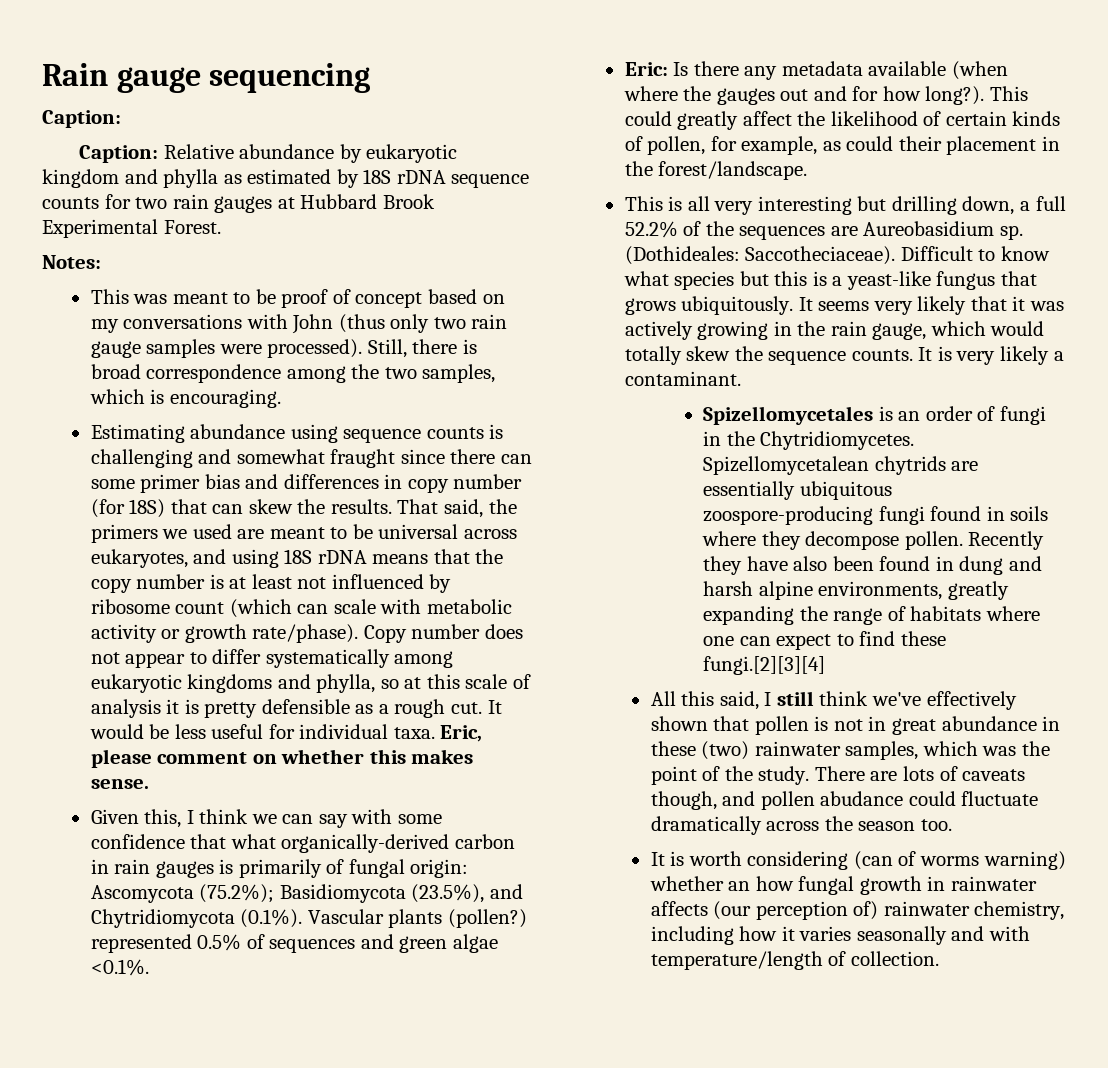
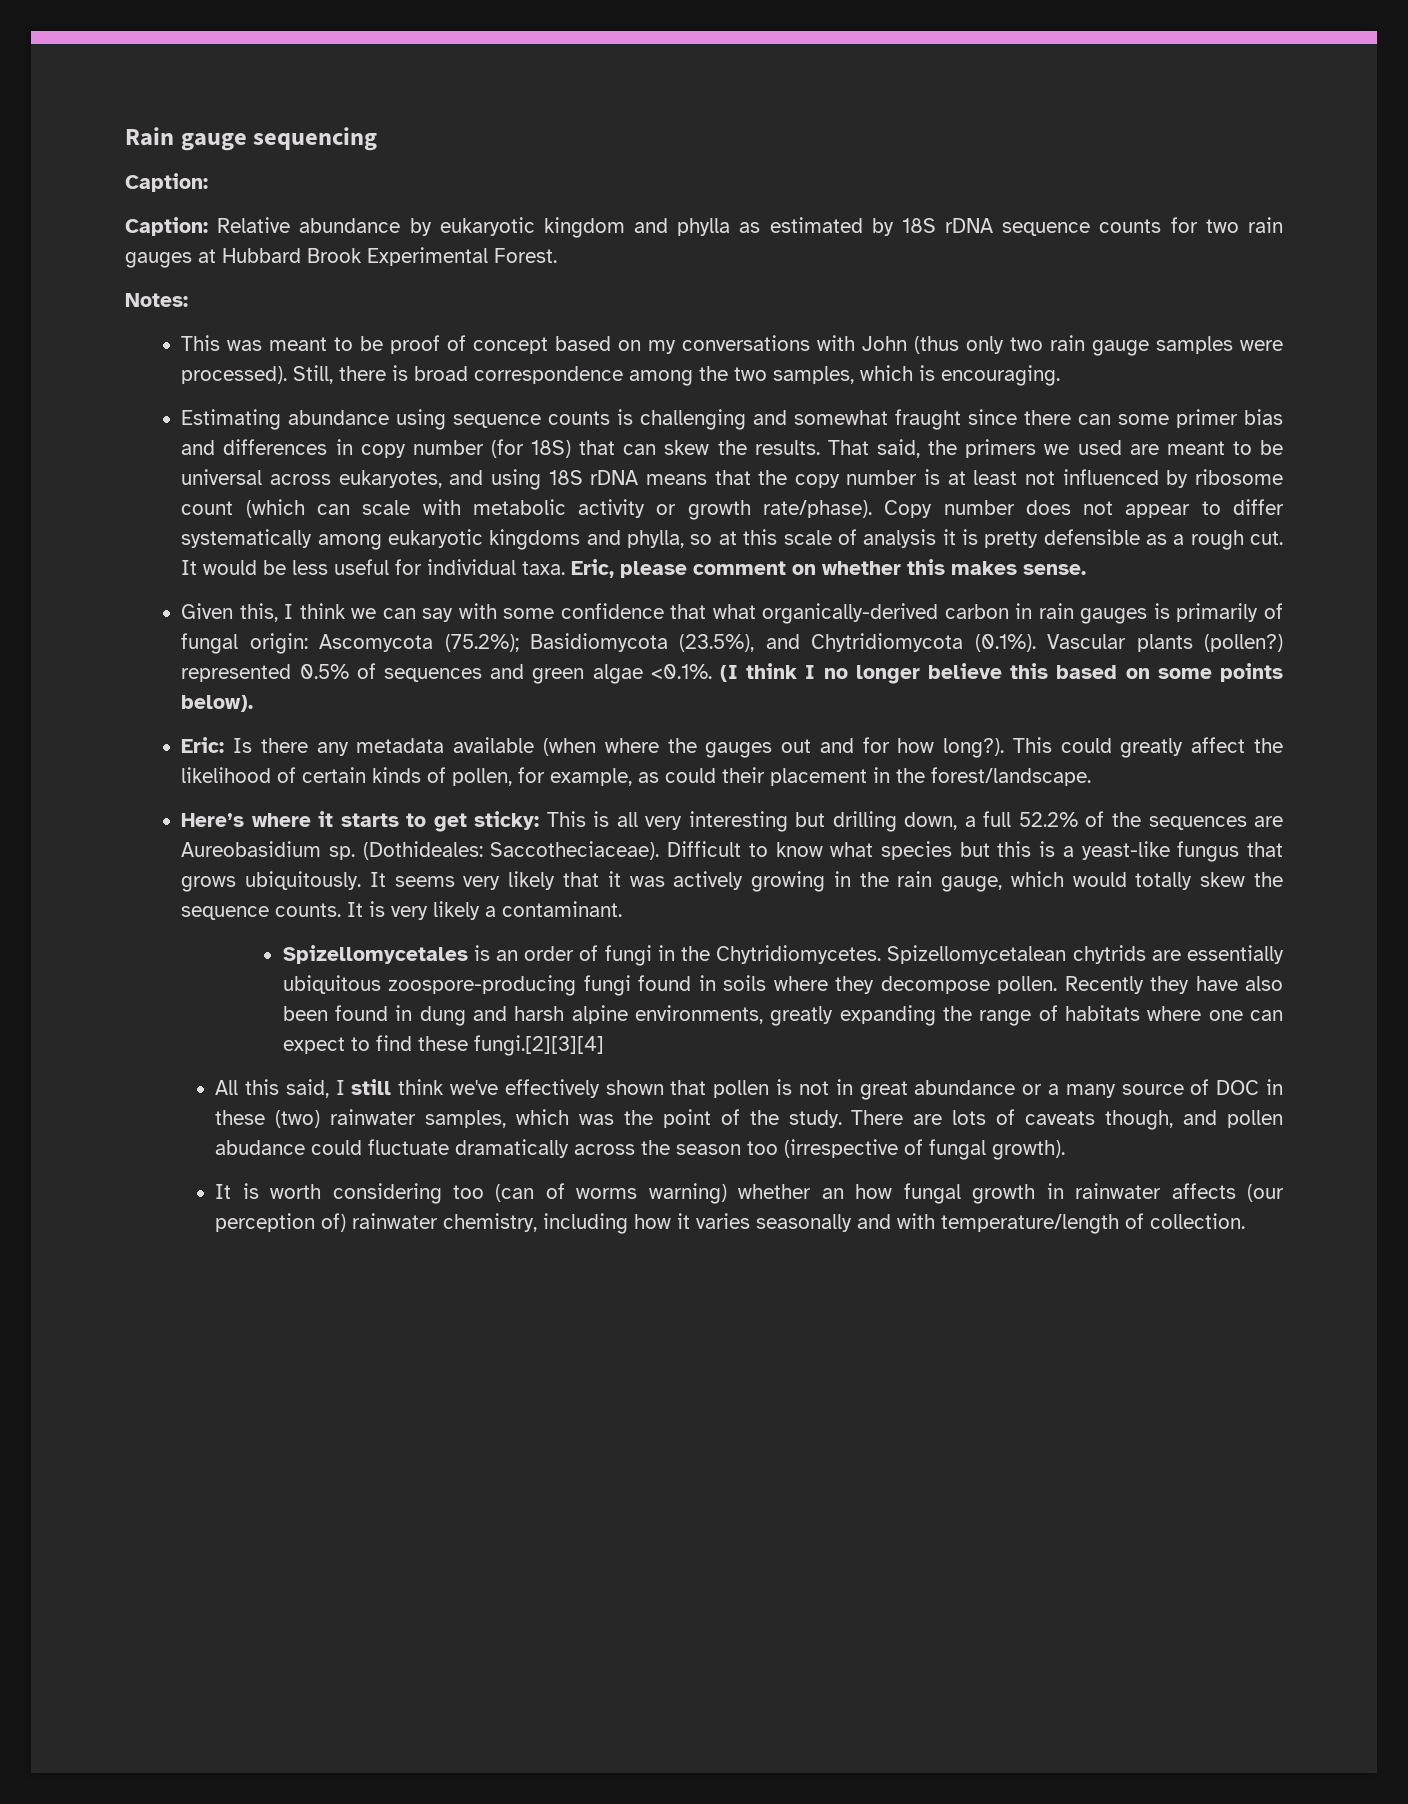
(149, 967) none -> [719,663,1284,684] [181,695,254,712] (I think I no longer believe this based on some points below).
(808, 170) none -> [181,811,540,832] Here’s where it starts to get sticky:
(1037, 723) none -> [1022,1079,1260,1098] or a many source of DOC
[920,819,952,831] too. -> [747,1139,1066,1160] too (irrespective of fungal growth).
(849, 860) none -> [452,1185,484,1199] too

